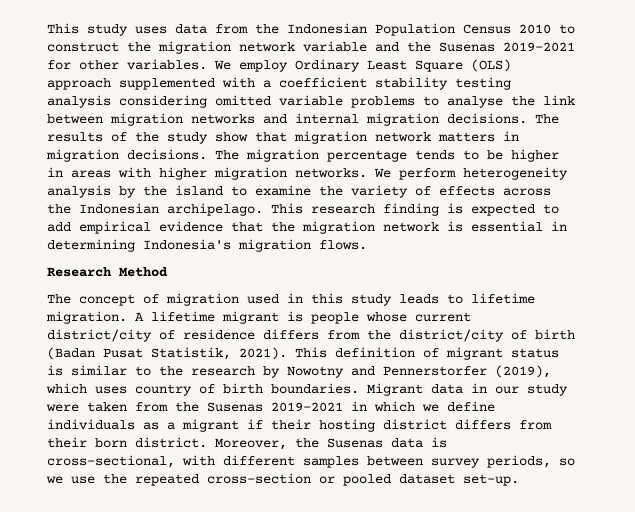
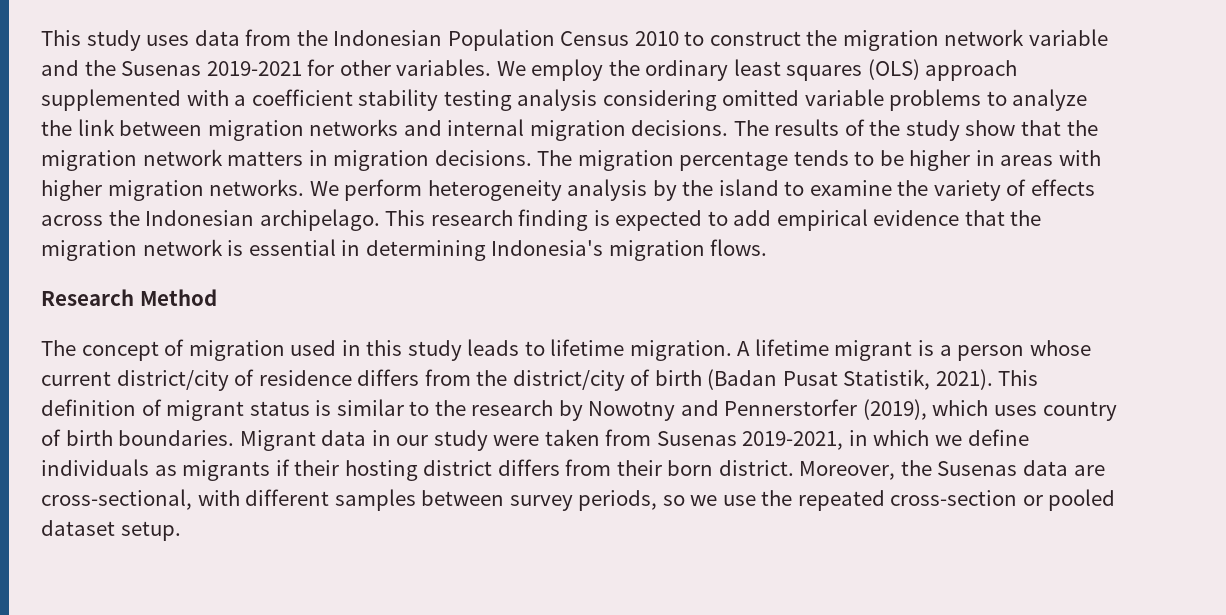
[295,59,463,72] Ordinary Least Square -> [608,59,863,81] the ordinary least squares
[447,96,503,108] analyse -> [1012,89,1088,111] analyze
(287, 137) none -> [1066,120,1098,136] the
[311,312,359,324] people -> [939,345,1025,361] a person
[175,402,343,412] the Susenas 2019-2021 -> [656,431,844,450] Susenas 2019-2021,
[167,419,239,432] a migrant -> [182,460,271,481] migrants
[431,437,447,448] is -> [1073,465,1105,476] are
[463,474,519,486] set-up. -> [120,521,181,541] setup.

